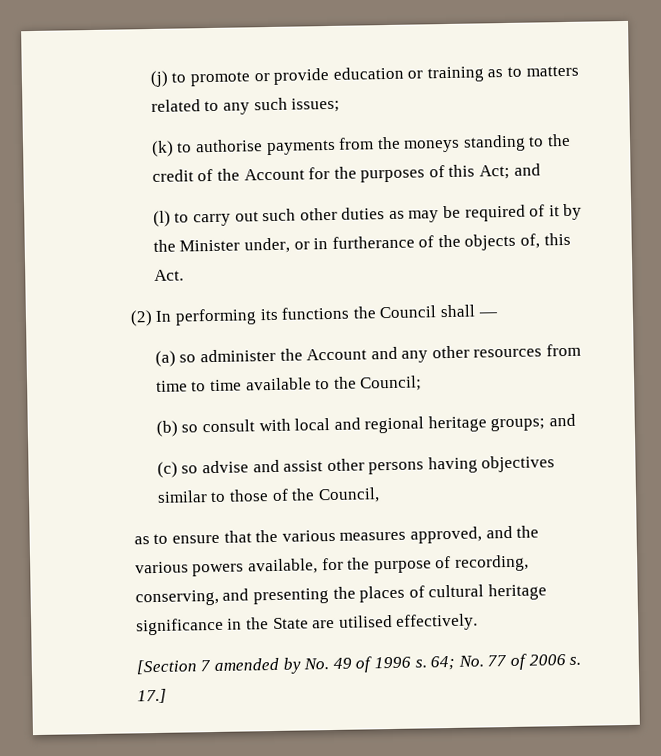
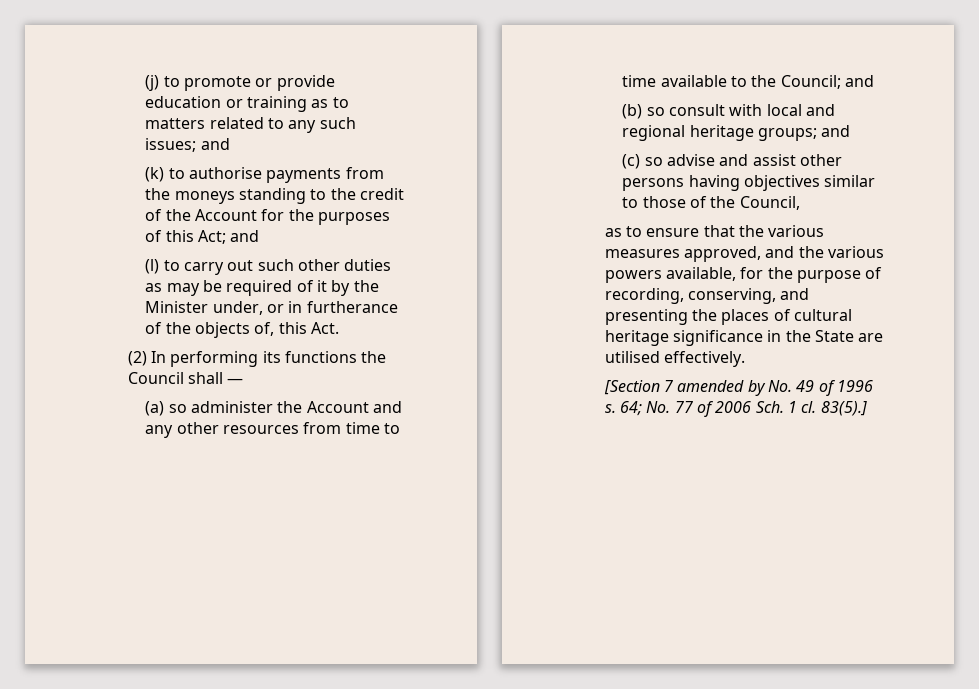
(341, 105) none -> [200,138,230,150] and
(423, 383) none -> [845,75,875,87] and
[569,656,582,665] [136,688,167,704] s. 17.] -> [755,401,867,416] Sch. 1 cl. 83(5).]

